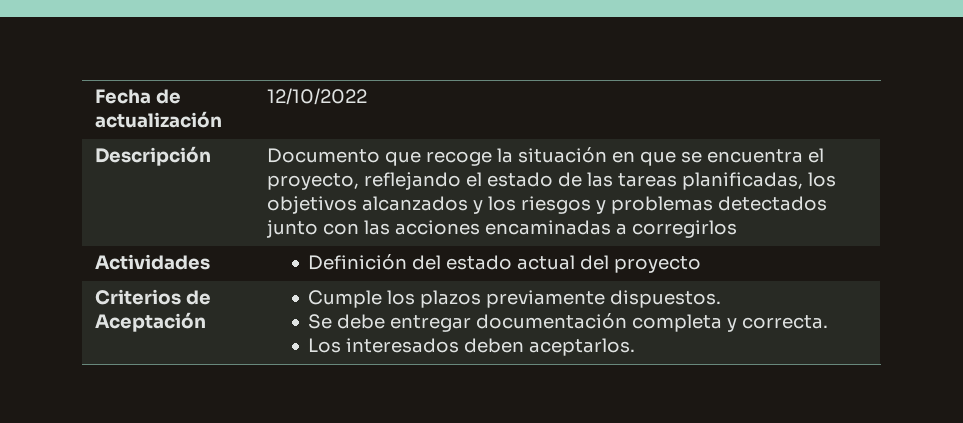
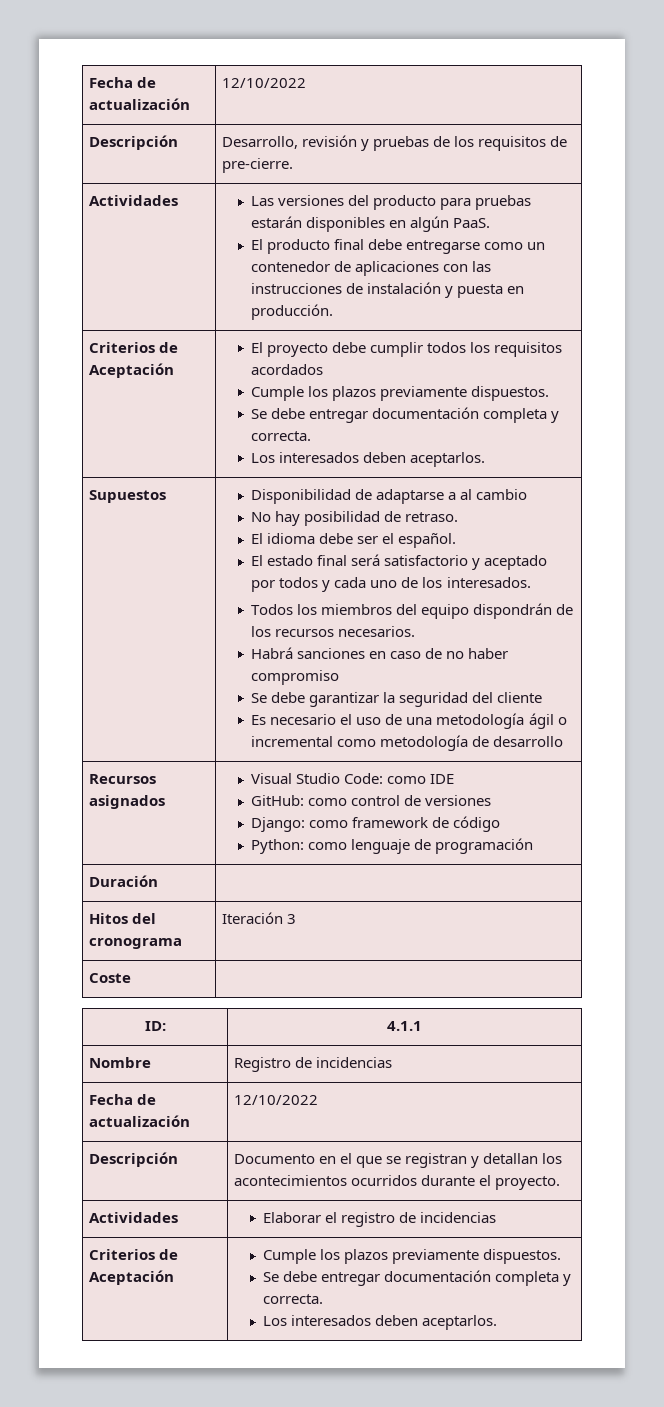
[94,89,181,104] [94,111,222,128] [266,88,367,105] [94,146,211,166] [266,147,824,166] [266,172,836,190] [266,196,827,214] [265,220,737,238] [94,254,210,270] [308,254,702,273] Fecha de actualización | 12/10/2022 // Descripción | Documento que recoge la situación en que se encuentra el proyecto, reflejando el estado de las tareas planificadas, los objetivos alcanzados y los riesgos y problemas detectados junto con las acciones encaminadas a corregirlos // Actividades | Definición del estado actual del proyecto -> [88,77,156,88] [88,98,190,110] [221,78,306,88] [88,135,178,150] [221,135,568,151] [221,158,293,173] [88,195,178,206] [251,195,532,210] [251,216,491,232] [251,239,546,254] [251,261,492,276] [251,282,525,298] [251,304,334,320] [88,342,178,353] [88,363,174,378] [251,342,563,357] [251,364,324,375] [251,386,550,401] [251,407,560,423] [251,431,312,441] [251,452,486,467] [88,490,166,503] [251,489,528,504] [251,511,459,526] [251,533,457,548] [251,554,548,570] [251,577,531,592] [251,603,574,619] [251,626,416,637] [251,647,509,659] [251,670,340,685] [251,692,543,707] [251,713,567,729] [251,735,564,751] [88,774,156,784] [88,795,165,809] [251,773,455,784] [251,795,492,806] [251,816,501,832] [251,838,534,854] [88,875,158,887] [88,913,156,924] [88,938,182,949] [221,912,296,924] [88,973,131,983] [144,1021,166,1031] [387,1021,422,1031] [88,1057,151,1068] [233,1057,392,1072] [88,1094,156,1105] [88,1115,190,1127] [233,1095,318,1105] [88,1152,178,1167] [233,1153,563,1168] [233,1175,560,1190] [88,1212,178,1223] [263,1212,497,1227] Fecha de actualización | 12/10/2022 // Descripción | Desarrollo, revisión y pruebas de los requisitos de pre-cierre. // Actividades | Las versiones del producto para pruebas estarán disponibles en algún PaaS. // El producto final debe entregarse como un contenedor de aplicaciones con las instrucciones de instalación y puesta en producción. // Criterios de Aceptación | El proyecto debe cumplir todos los requisitos acordados // Cumple los plazos previamente dispuestos. // Se debe entregar documentación completa y correcta. // Los interesados deben aceptarlos. // Supuestos | Disponibilidad de adaptarse a al cambio // No hay posibilidad de retraso. // El idioma debe ser el español. // El estado final será satisfactorio y aceptado por todos y cada uno de los interesados. // Todos los miembros del equipo dispondrán de los recursos necesarios. // Habrá sanciones en caso de no haber compromiso // Se debe garantizar la seguridad del cliente // Es necesario el uso de una metodología ágil o incremental como metodología de desarrollo // Recursos asignados | Visual Studio Code: como IDE // GitHub: como control de versiones // Django: como framework de código // Python: como lenguaje de programación // Duración | // Hitos del cronograma | Iteración 3 // Coste | // ID: | 4.1.1 // Nombre | Registro de incidencias // Fecha de actualización | 12/10/2022 // Descripción | Documento en el que se registran y detallan los acontecimientos ocurridos durante el proyecto. // Actividades | Elaborar el registro de incidencias

